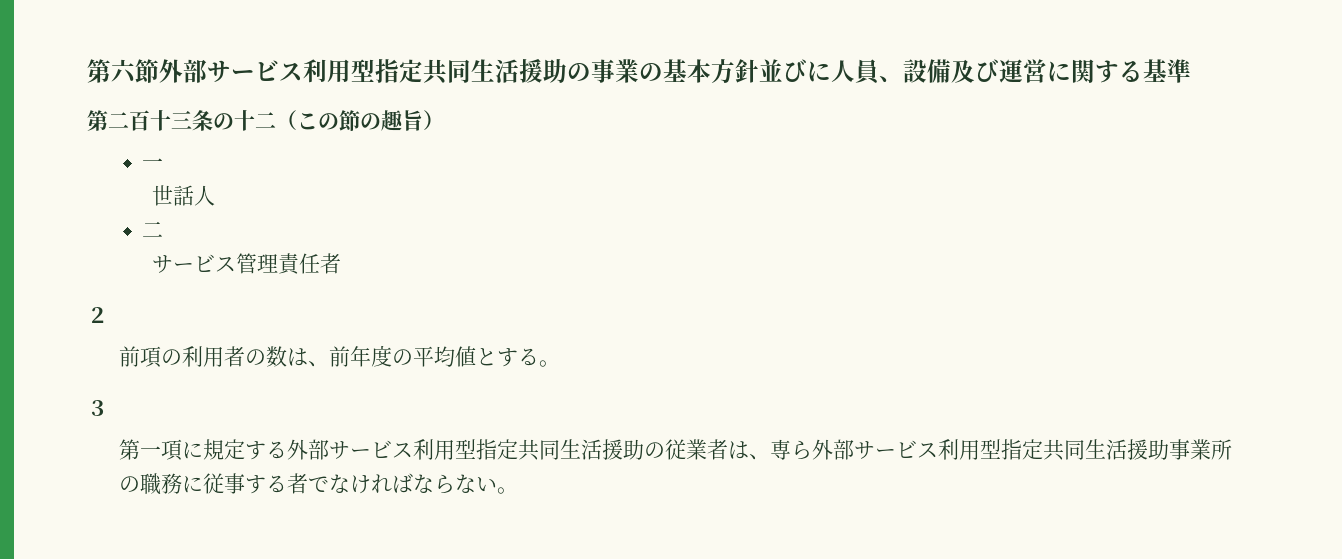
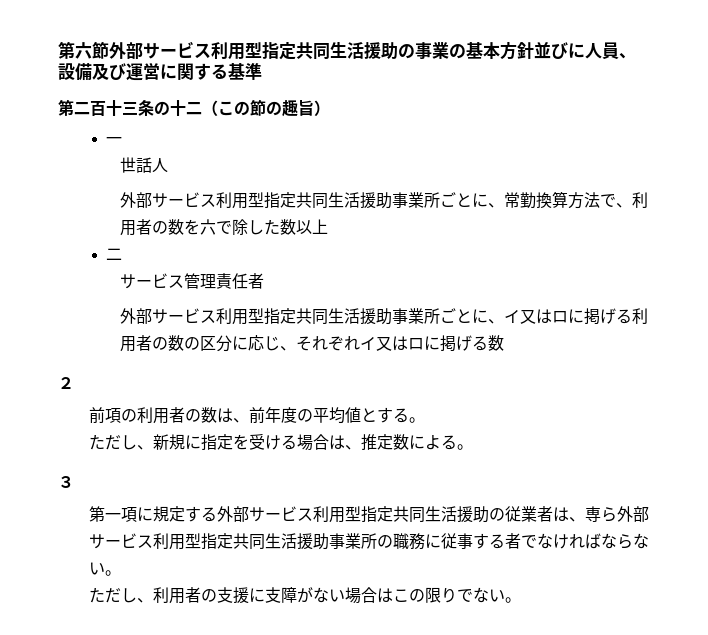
(215, 195) none -> [119,191,648,209] [119,219,328,236] // 外部サービス利用型指定共同生活援助事業所ごとに、常勤換算方法で、利用者の数を六で除した数以上
(341, 263) none -> [119,308,648,325] [119,335,504,352] // 外部サービス利用型指定共同生活援助事業所ごとに、イ又はロに掲げる利用者の数の区分に応じ、それぞれイ又はロに掲げる数
(561, 363) none -> [88,434,473,451] // ただし、新規に指定を受ける場合は、推定数による。
(519, 490) none -> [88,587,521,604] // ただし、利用者の支援に支障がない場合はこの限りでない。

